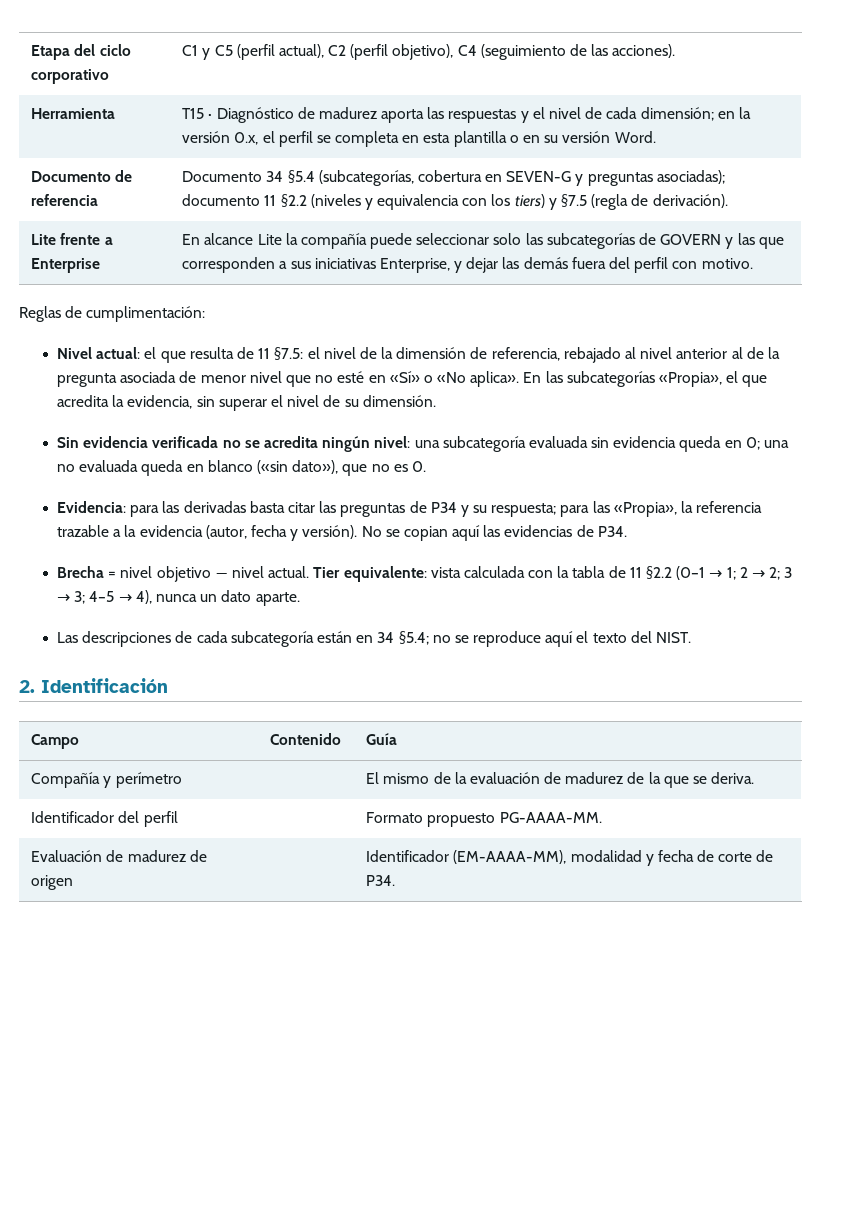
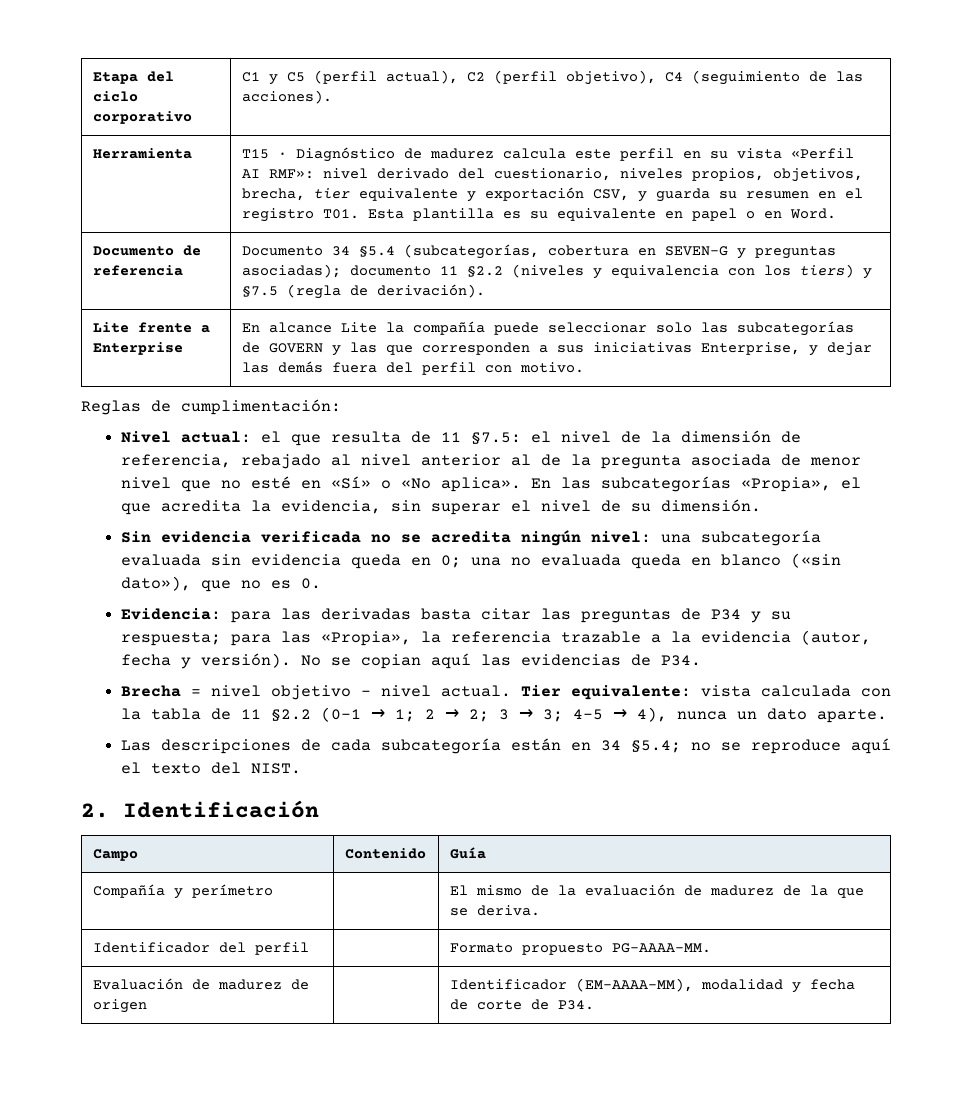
[381,107,751,123] [182,131,611,147] aporta las respuestas y el nivel de cada dimensión; en la versión 0.x, el perfil se completa en esta plantilla o en su versión -> [502,148,854,161] [241,168,863,182] [241,187,863,202] [241,208,782,222] calcula este perfil en su vista «Perfil AI RMF»: nivel derivado del cuestionario, niveles propios, objetivos, brecha, tier equivalente y exportación CSV, y guarda su resumen en el registro T01. Esta plantilla es su equivalente en papel o en

